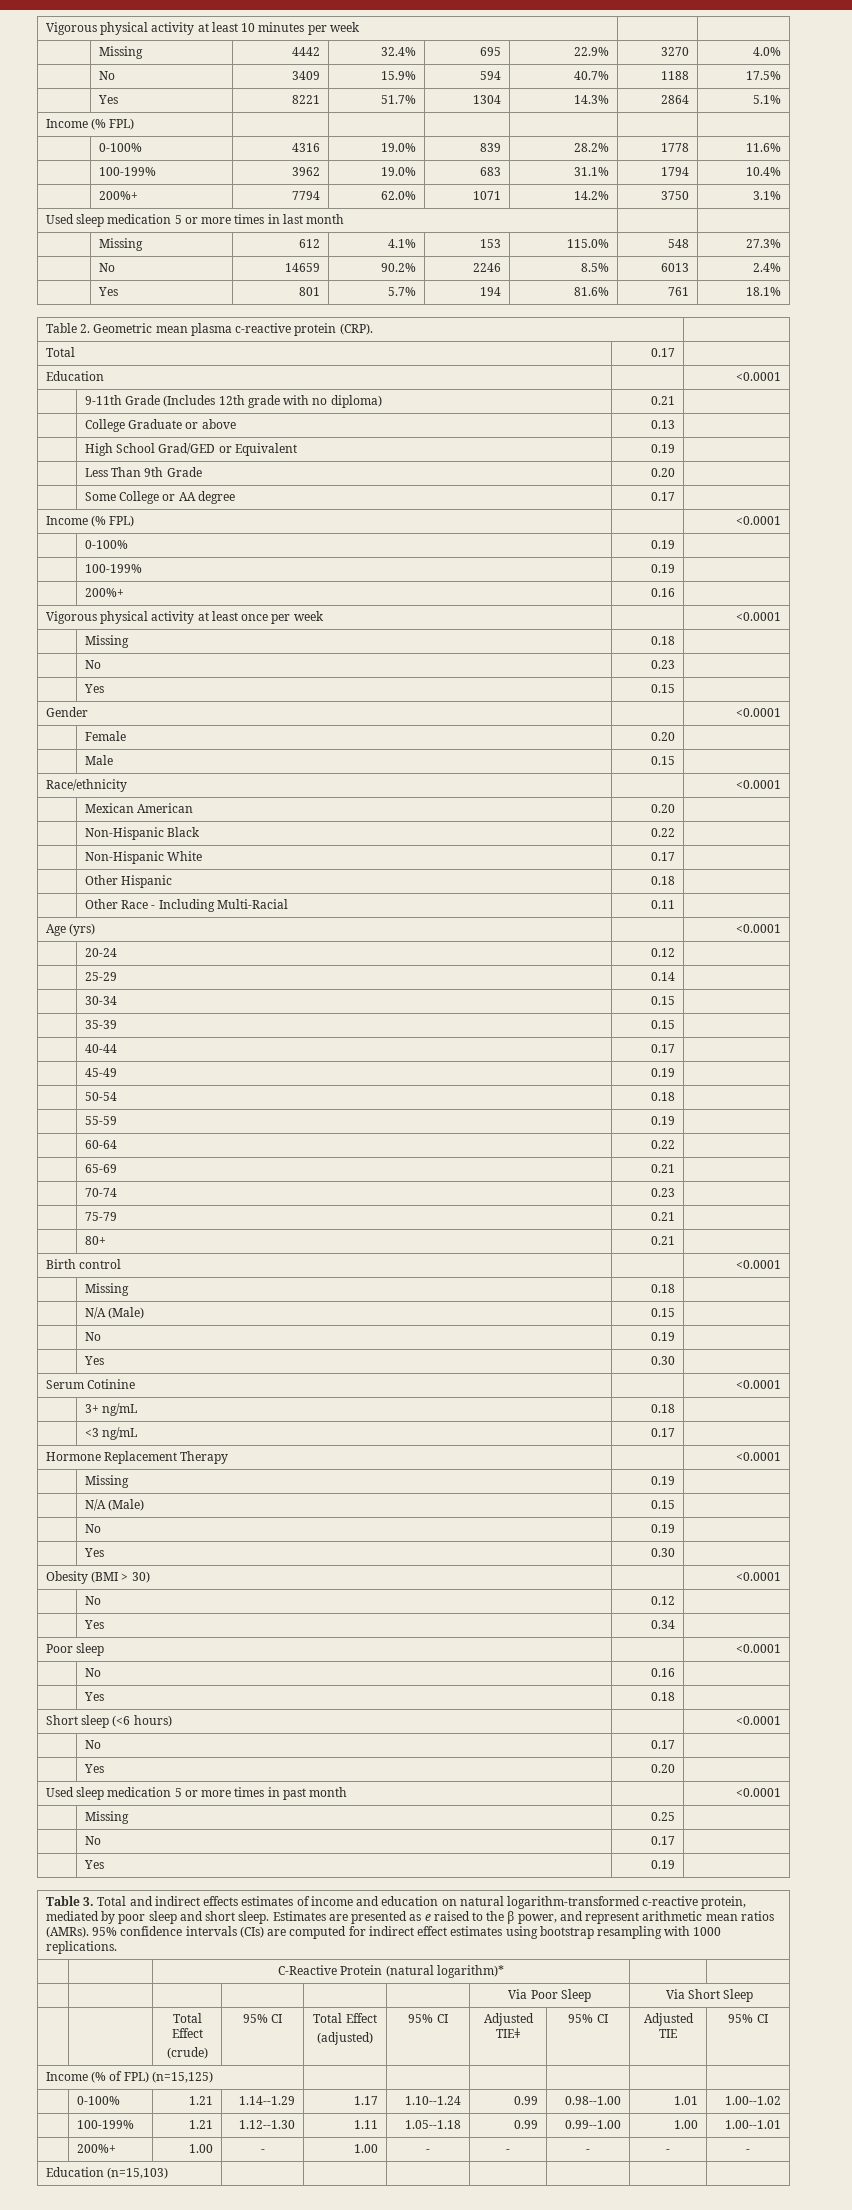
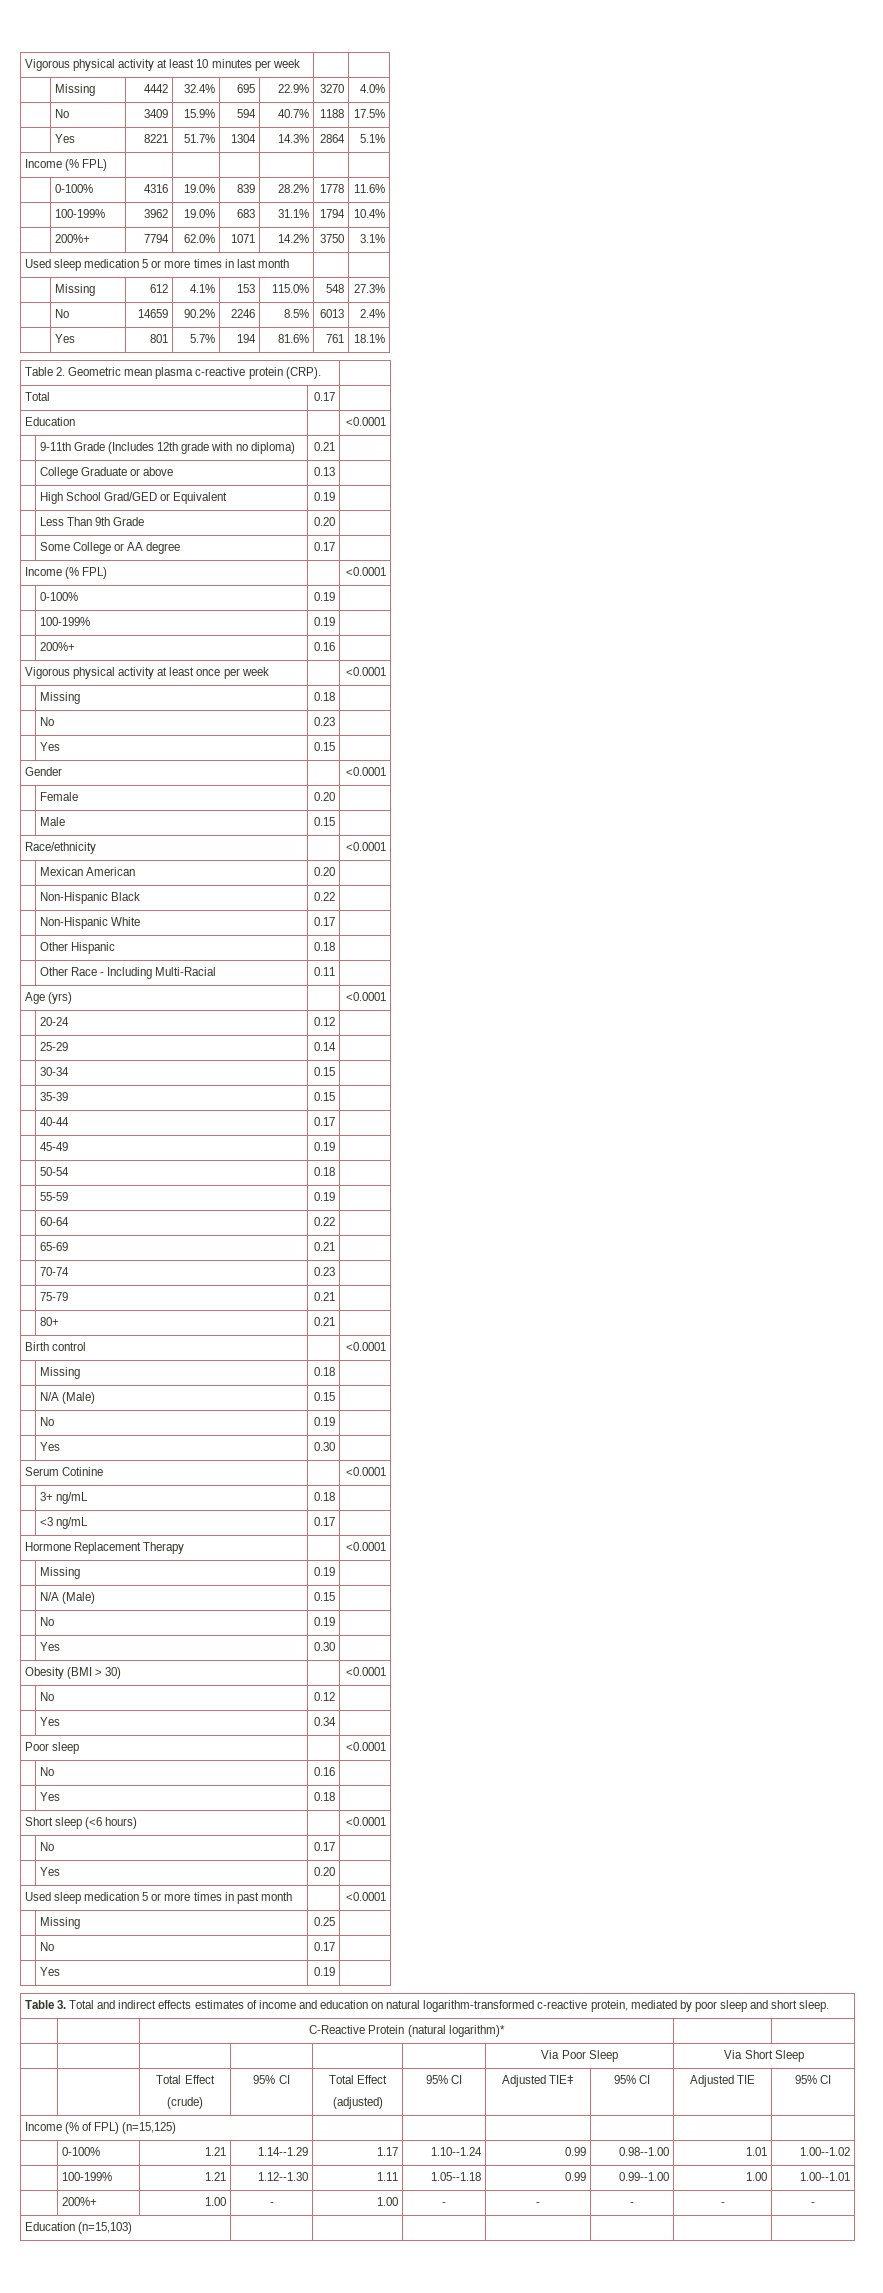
[272,1911,774,1924] [45,1926,722,1939] [45,1941,117,1954] Estimates are presented as e raised to the β power, and represent arithmetic mean ratios (AMRs). 95% confidence intervals (CIs) are computed for indirect effect estimates using bootstrap resampling with 1000 replications. -> (830, 2006) none

